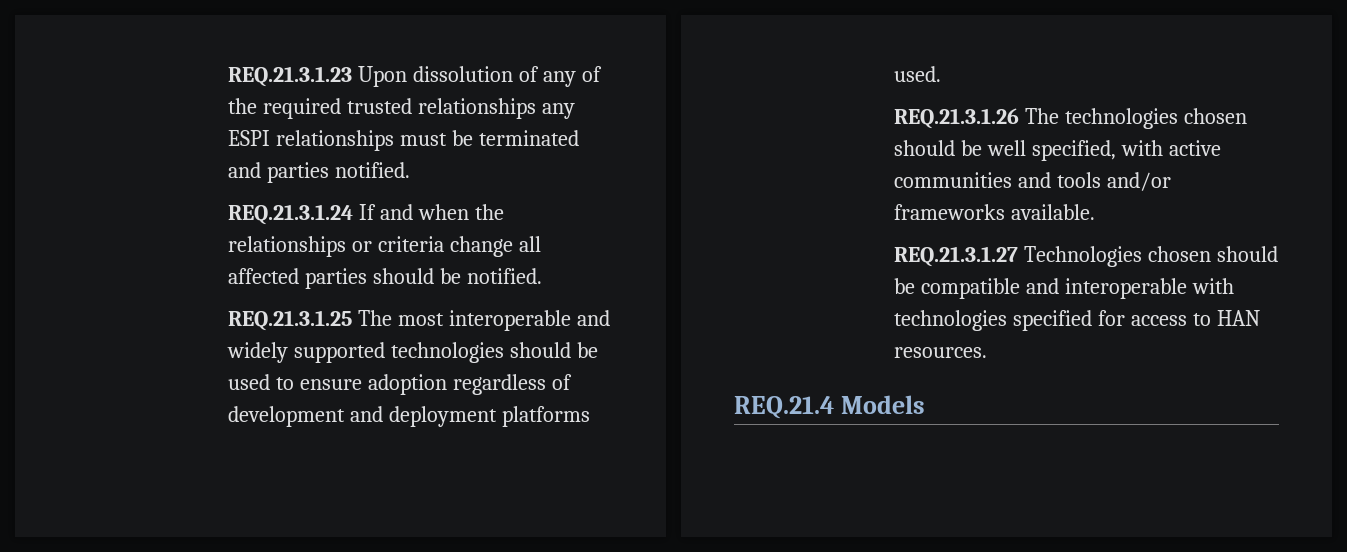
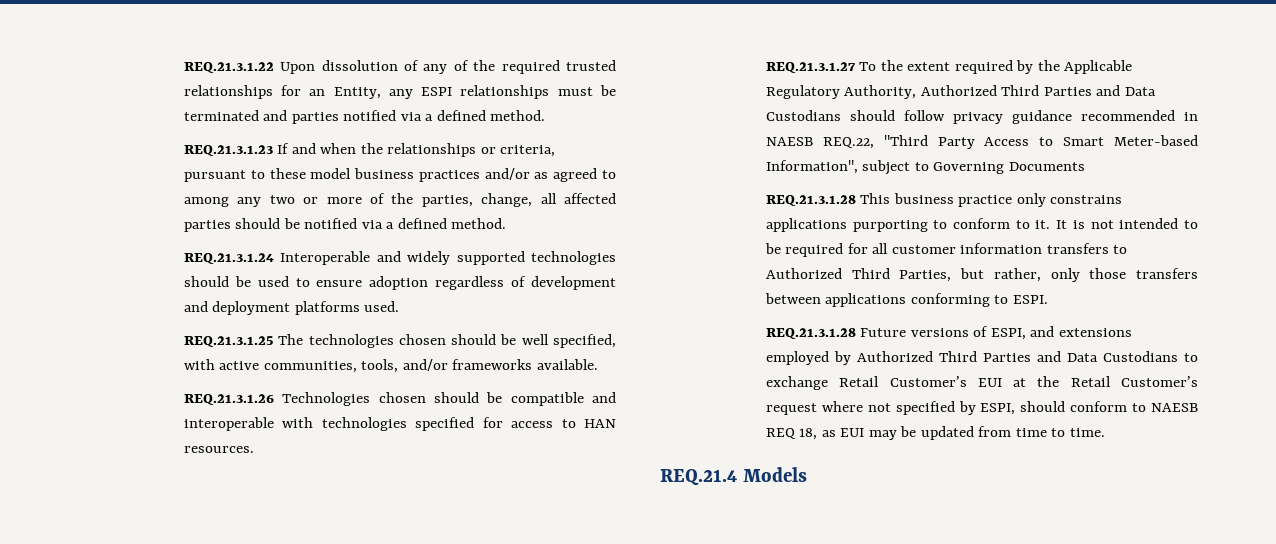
[228,66,353,87] REQ.21.3.1.23 -> [183,62,274,73] REQ.21.3.1.22
(536, 108) none -> [281,85,381,99] for an Entity,
[334,162,410,178] [228,204,354,225] notified. // REQ.21.3.1.24 -> [343,110,546,121] [183,145,273,156] notified via a defined method. // REQ.21.3.1.23
[377,236,513,257] criteria change -> [500,145,556,157] [183,168,617,182] [183,193,533,207] criteria, pursuant to these model business practices and/or as agreed to among any two or more of the parties, change,
[466,268,542,284] [228,310,571,331] notified. // REQ.21.3.1.25 The most interoperable -> [304,218,507,229] [183,251,371,265] notified via a defined method. // REQ.21.3.1.24 Interoperable
[894,108,1020,129] REQ.21.3.1.26 -> [183,336,273,347] REQ.21.3.1.25
[894,172,1101,188] communities and tools -> [263,359,399,373] communities, tools,
[894,246,1019,267] REQ.21.3.1.27 -> [183,394,274,405] REQ.21.3.1.26
(988, 352) none -> [765,60,1133,74] [765,85,1156,99] [765,110,1198,124] [765,135,1198,149] [765,160,1085,175] [765,193,1123,207] [765,218,1198,232] [764,243,1128,257] [765,268,1198,282] [764,293,1048,307] [765,326,1132,340] [765,351,1198,365] [765,376,1198,390] [765,401,1198,415] [765,426,1105,440] // REQ.21.3.1.27 To the extent required by the Applicable Regulatory Authority, Authorized Third Parties and Data Custodians should follow privacy guidance recommended in NAESB REQ.22, "Third Party Access to Smart Meter-based Information", subject to Governing Documents // REQ.21.3.1.28 This business practice only constrains applications purporting to conform to it. It is not intended to be required for all customer information transfers to Authorized Third Parties, but rather, only those transfers between applications conforming to ESPI. // REQ.21.3.1.28 Future versions of ESPI, and extensions employed by Authorized Third Parties and Data Custodians to exchange Retail Customer’s EUI at the Retail Customer’s request where not specified by ESPI, should conform to NAESB REQ 18, as EUI may be updated from time to time.

